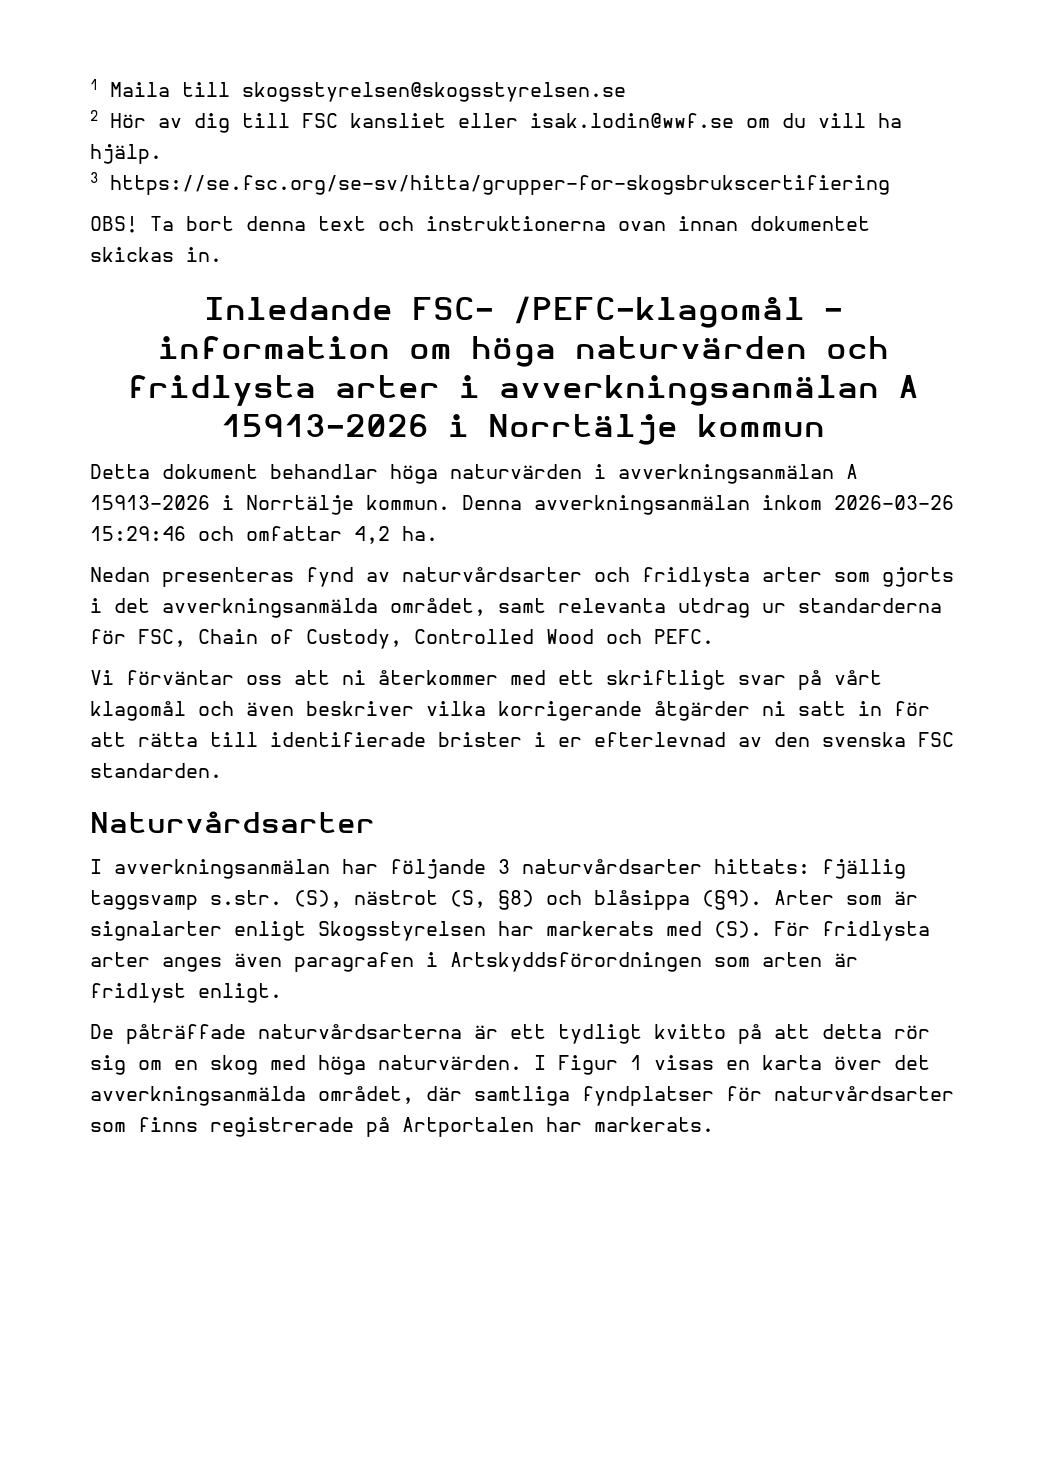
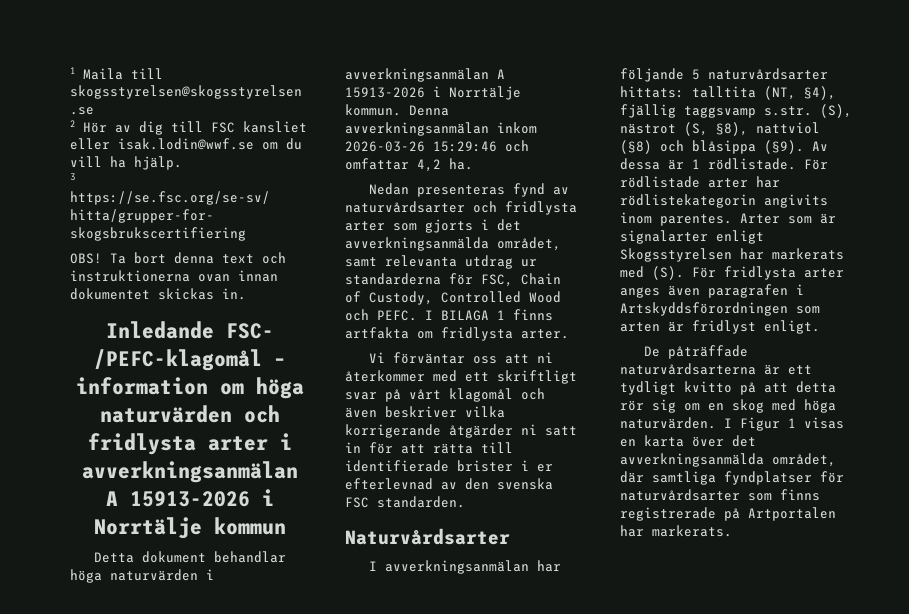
(714, 636) none -> [425,309,553,321] [345,327,569,341] I BILAGA 1 finns artfakta om fridlysta arter.
[498,859,510,874] 3 -> [692,69,700,80] 5
(810, 866) none -> [692,86,836,100] talltita (NT, §4),
[498,890,762,910] §8) och blåsippa (§9). -> [716,122,820,136] [620,140,828,154] [620,158,828,170] [620,176,780,188] [620,194,828,208] [620,212,732,226] §8), nattviol (§8) och blåsippa (§9). Av dessa är 1 rödlistade. För rödlistade arter har rödlistekategorin angivits inom parentes.

